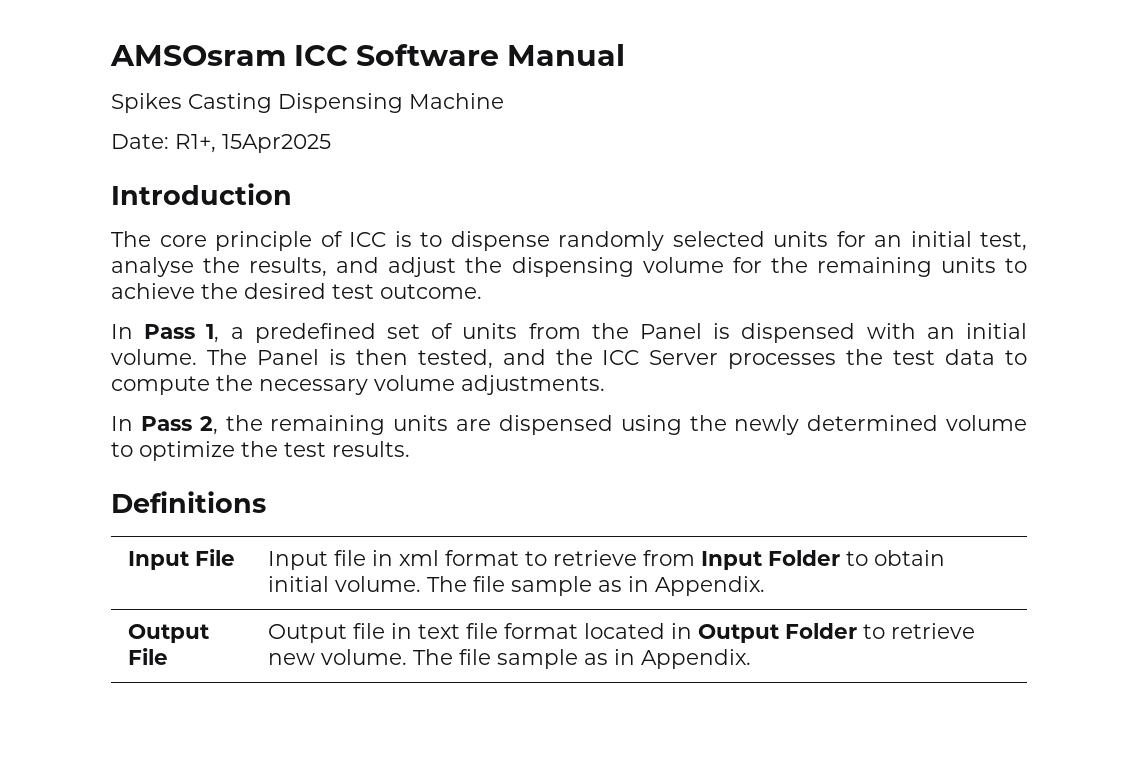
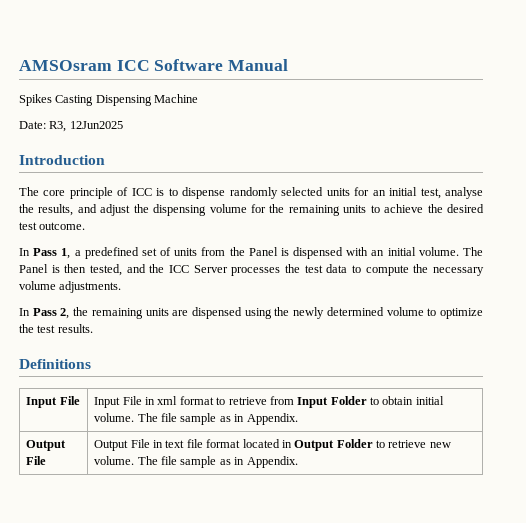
[175,134,331,153] R1+, 15Apr2025 -> [49,121,123,132] R3, 12Jun2025
[333,550,366,566] file -> [122,396,142,405] File
[352,623,385,639] file -> [130,439,150,448] File

